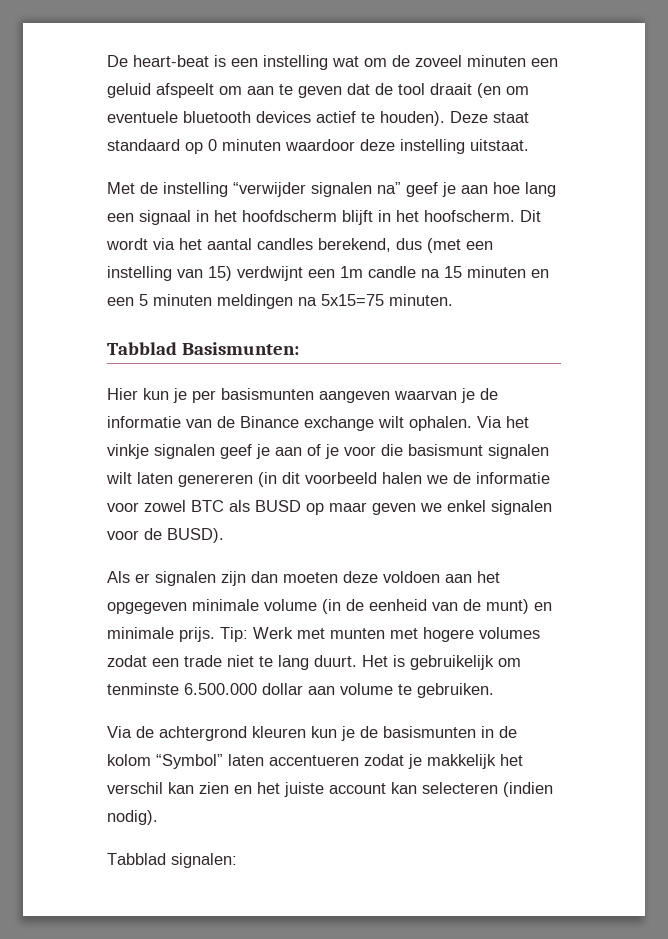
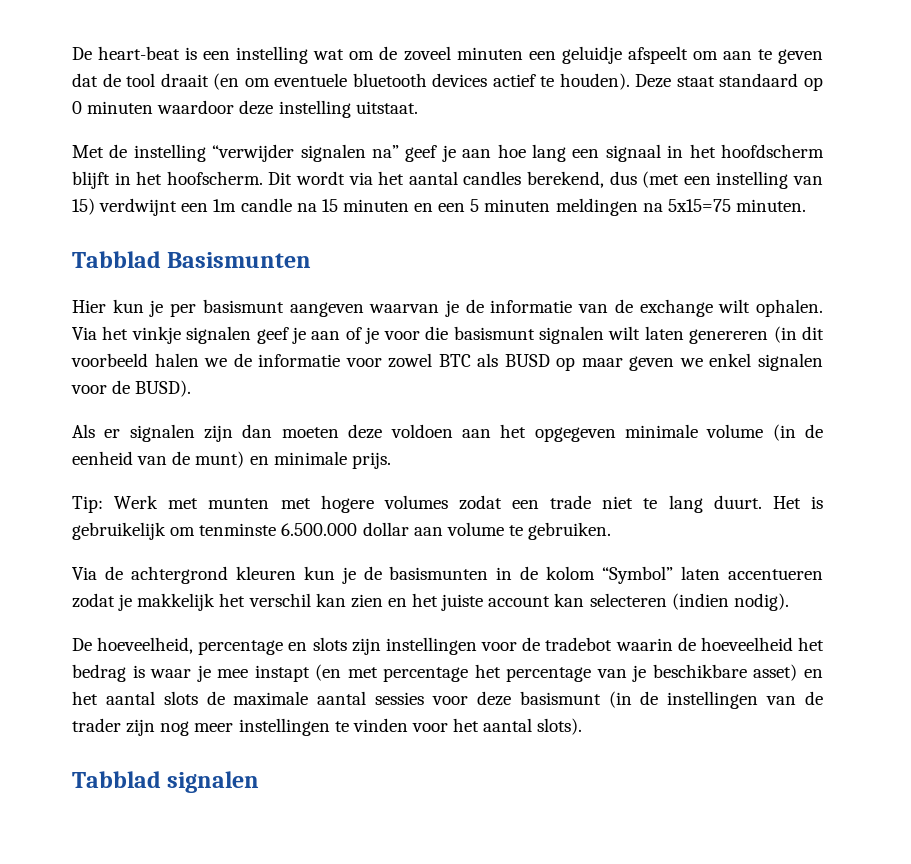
[107,83,151,98] geluid -> [561,46,622,64] geluidje
[181,342,299,355] Basismunten: -> [167,252,312,268] Basismunten
[221,388,314,400] basismunten -> [202,299,284,313] basismunt
[240,416,299,428] Binance -> (633, 306) none
(215, 634) none -> (391, 460) //
[107,853,237,868] // Tabblad signalen: -> [72,637,824,655] [72,664,823,682] [72,691,824,709] [72,718,583,736] [72,771,260,793] // De hoeveelheid, percentage en slots zijn instellingen voor de tradebot waarin de hoeveelheid het bedrag is waar je mee instapt (en met percentage het percentage van je beschikbare asset) en het aantal slots de maximale aantal sessies voor deze basismunt (in de instellingen van de trader zijn nog meer instellingen te vinden voor het aantal slots). // Tabblad signalen

